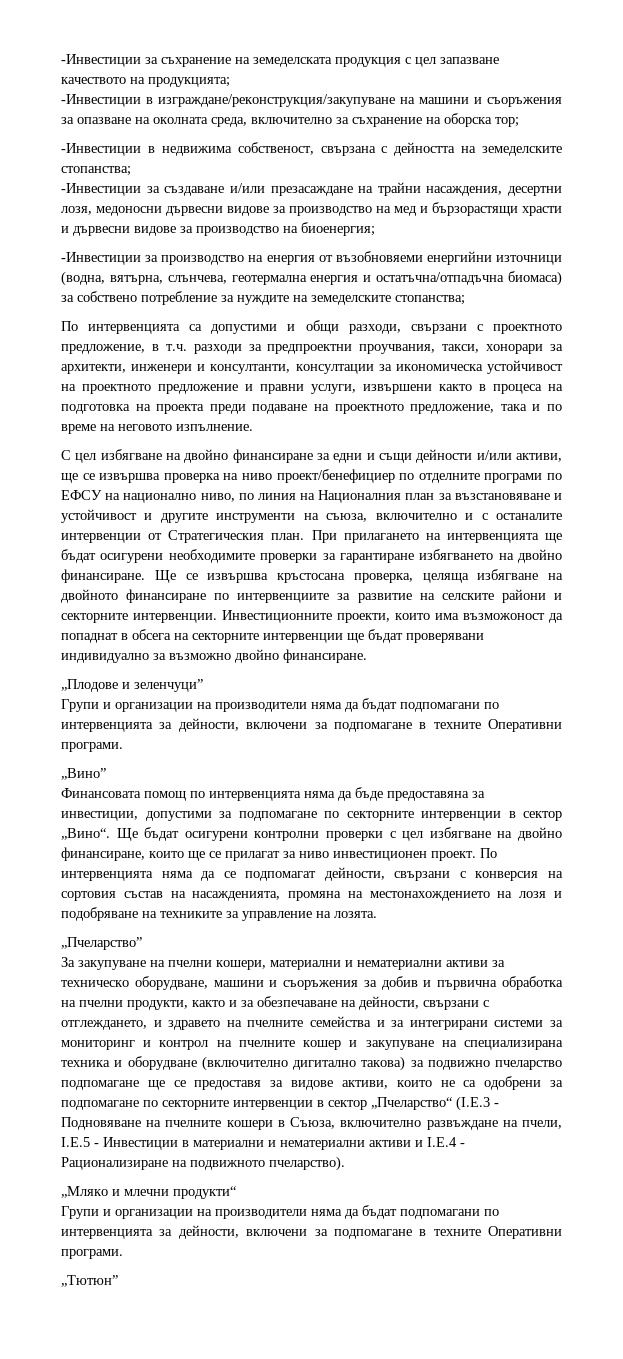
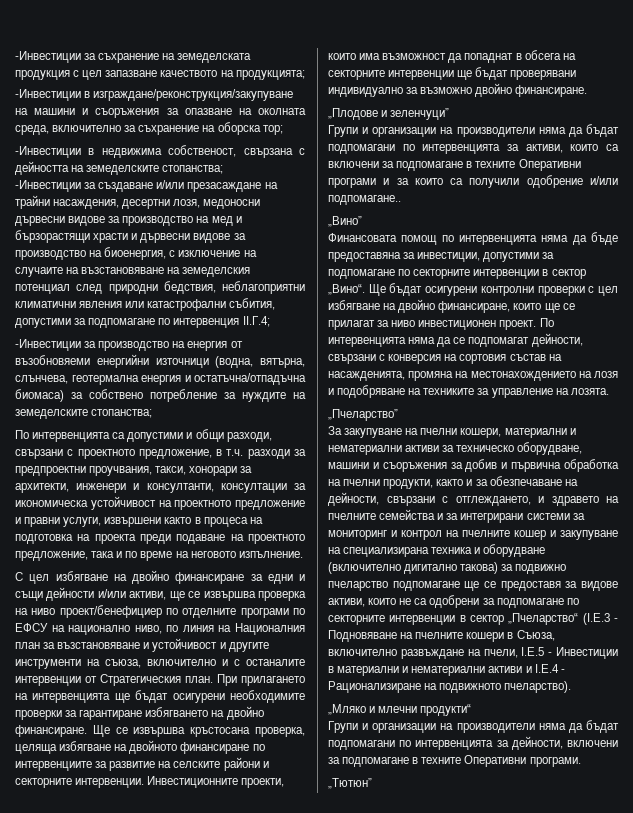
[301,222,375,236] биоенергия; -> [104,247,257,260] [15,267,251,277] [15,281,305,294] [15,298,276,311] [15,316,270,328] биоенергия, с изключение на случаите на възстановяване на земеделския потенциал след природни бедствия, неблагоприятни климатични явления или катастрофални събития, допустими за подпомагане по интервенция ІІ.Г.4;
[463,613,545,620] възможоност -> [382,53,447,60] възможност
[178,718,562,732] [61,742,123,752] дейности, включени за подпомагане в техните Оперативни програми. -> [525,144,619,153] [328,159,581,171] [328,175,618,188] [328,195,401,205] активи, които са включени за подпомагане в техните Оперативни програми и за които са получили одобрение и/или подпомагане..

